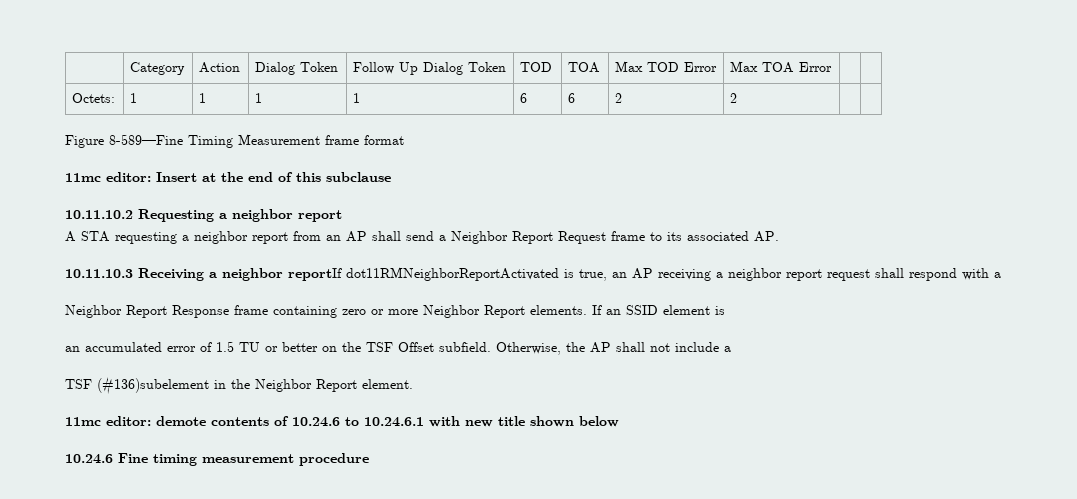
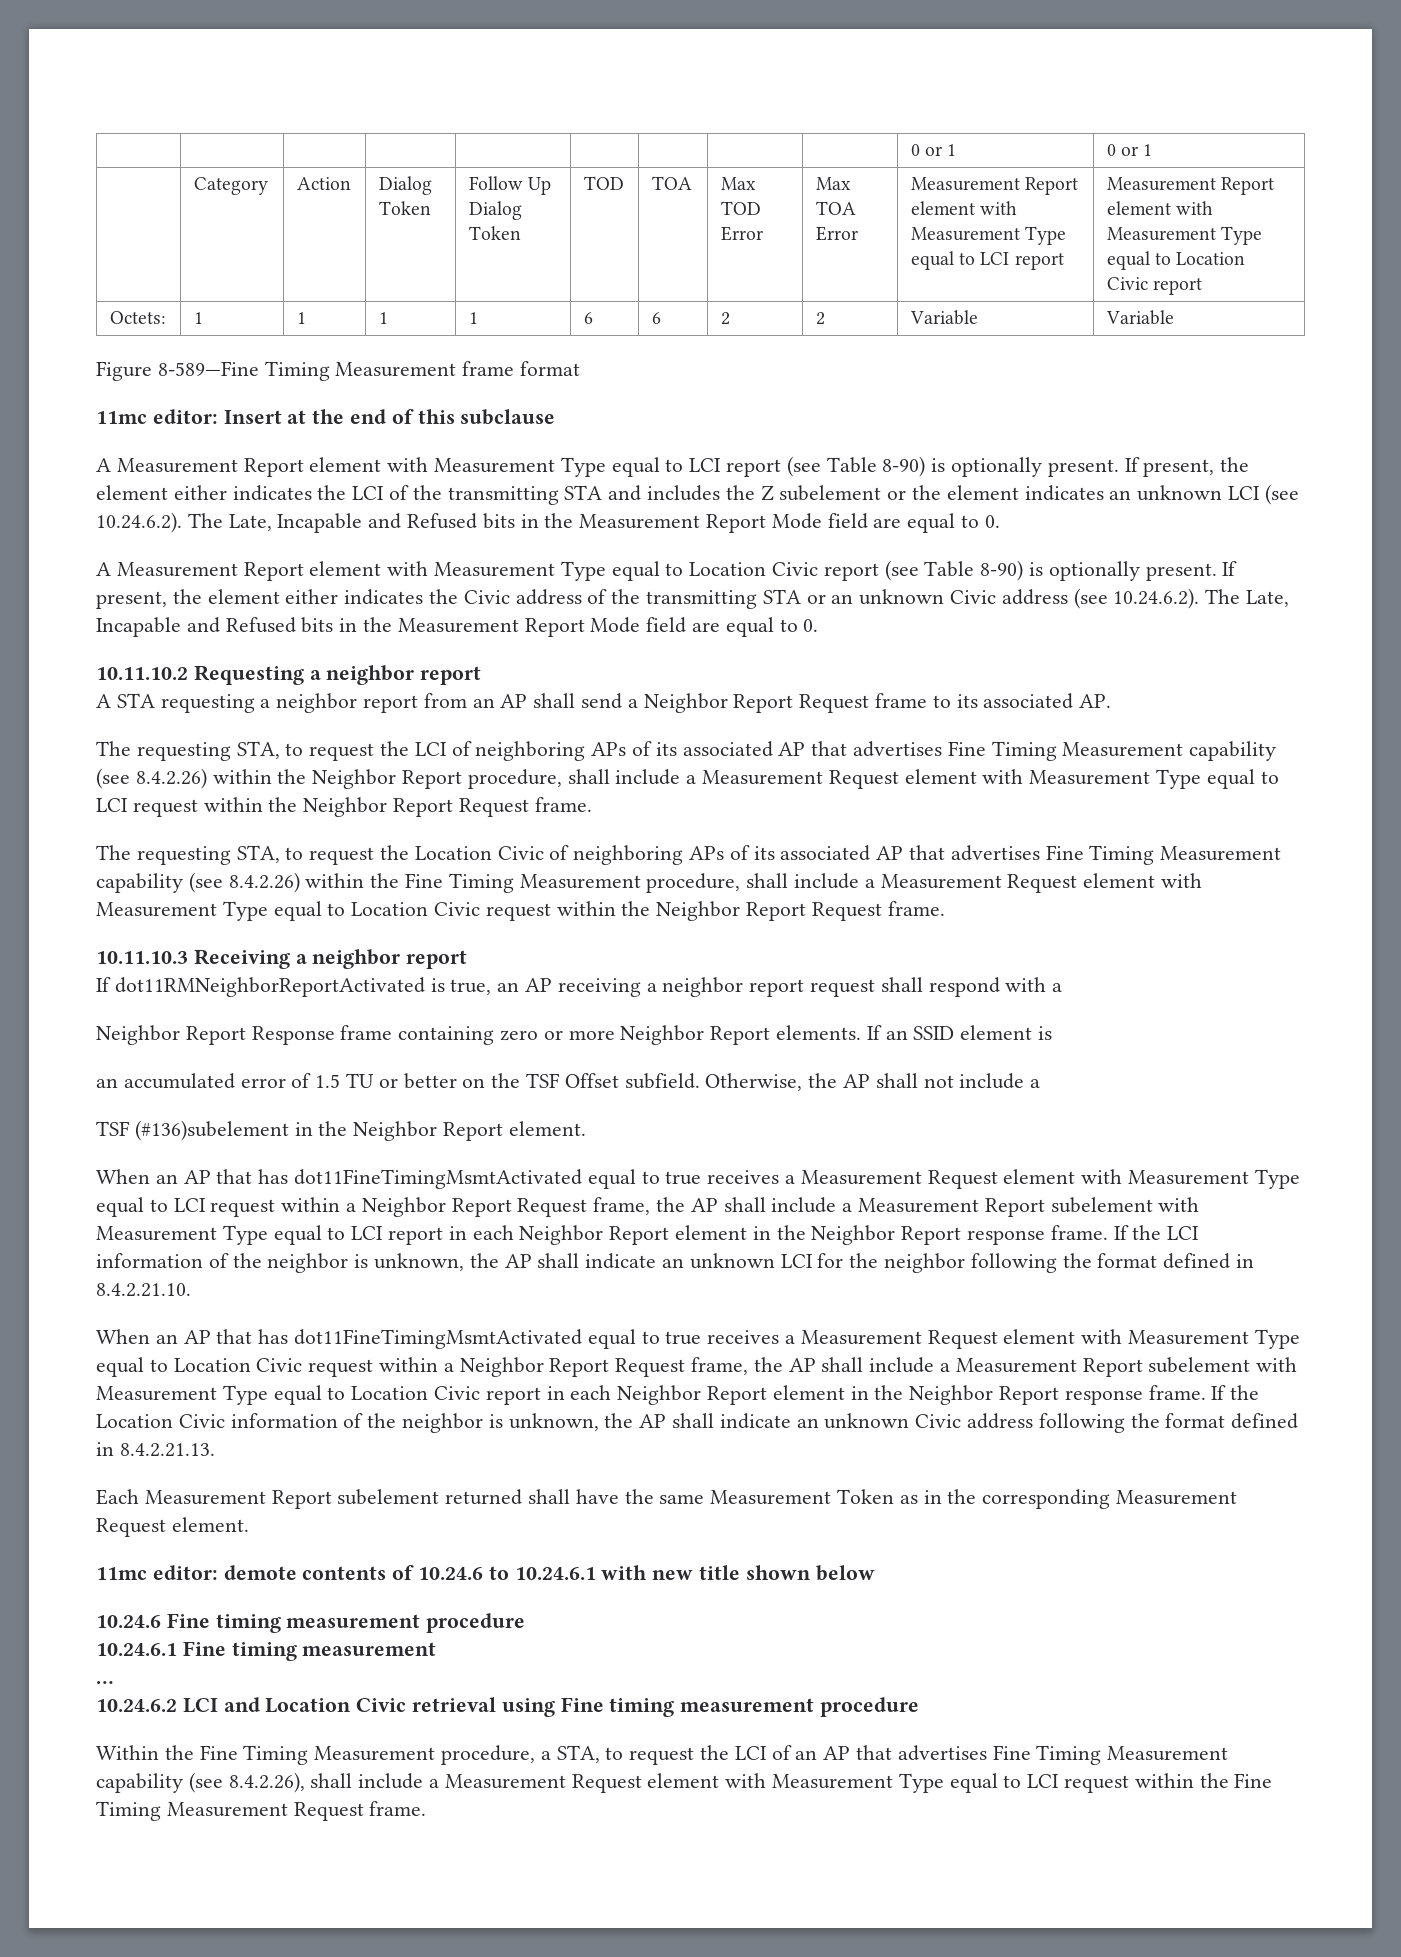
(130, 68) | -> [910,144,957,156] [1106,144,1153,156] | | | | | | | | | 0 or 1 | 0 or 1 // |
(833, 67) | -> [910,177,1079,195] [910,201,1018,215] [910,226,1067,245] [910,251,1064,270] [1106,177,1275,195] [1106,201,1214,215] [1106,226,1263,245] [1106,251,1246,270] [1106,277,1203,295] Measurement Report element with Measurement Type equal to LCI report | Measurement Report element with Measurement Type equal to Location Civic report
(738, 98) | -> [909,310,978,325] [1105,310,1174,325] Variable | Variable
(391, 177) none -> [96,456,1250,477] [96,484,1299,505] [96,512,1000,533] [96,560,1238,581] [96,588,1290,609] [96,617,819,637] // A Measurement Report element with Measurement Type equal to LCI report (see Table 8-90) is optionally present. If present, the element either indicates the LCI of the transmitting STA and includes the Z subelement or the element indicates an unknown LCI (see 10.24.6.2). The Late, Incapable and Refused bits in the Measurement Report Mode field are equal to 0. // A Measurement Report element with Measurement Type equal to Location Civic report (see Table 8-90) is optionally present. If present, the element either indicates the Civic address of the transmitting STA or an unknown Civic address (see 10.24.6.2). The Late, Incapable and Refused bits in the Measurement Report Mode field are equal to 0.
(779, 236) none -> [96,741,1277,761] [96,768,1279,789] [96,797,592,817] [96,845,1282,865] [96,872,1203,893] [96,901,945,921] // The requesting STA, to request the LCI of neighboring APs of its associated AP that advertises Fine Timing Measurement capability (see 8.4.2.26) within the Neighbor Report procedure, shall include a Measurement Request element with Measurement Type equal to LCI request within the Neighbor Report Request frame. // The requesting STA, to request the Location Civic of neighboring APs of its associated AP that advertises Fine Timing Measurement capability (see 8.4.2.26) within the Fine Timing Measurement procedure, shall include a Measurement Request element with Measurement Type equal to Location Civic request within the Neighbor Report Request frame.
[288,268,342,281] reportIf -> [406,950,468,969] [96,977,111,992] report // If
(413, 384) none -> [96,1169,1300,1189] [96,1197,1200,1217] [96,1225,1200,1245] [96,1253,1255,1273] [96,1283,191,1297] [96,1329,1300,1349] [96,1357,1298,1377] [96,1385,1260,1405] [96,1413,1299,1433] [96,1442,215,1457] [96,1489,1238,1509] [96,1517,249,1537] // When an AP that has dot11FineTimingMsmtActivated equal to true receives a Measurement Request element with Measurement Type equal to LCI request within a Neighbor Report Request frame, the AP shall include a Measurement Report subelement with Measurement Type equal to LCI report in each Neighbor Report element in the Neighbor Report response frame. If the LCI information of the neighbor is unknown, the AP shall indicate an unknown LCI for the neighbor following the format defined in 8.4.2.21.10. // When an AP that has dot11FineTimingMsmtActivated equal to true receives a Measurement Request element with Measurement Type equal to Location Civic request within a Neighbor Report Request frame, the AP shall include a Measurement Report subelement with Measurement Type equal to Location Civic report in each Neighbor Report element in the Neighbor Report response frame. If the Location Civic information of the neighbor is unknown, the AP shall indicate an unknown Civic address following the format defined in 8.4.2.21.13. // Each Measurement Report subelement returned shall have the same Measurement Token as in the corresponding Measurement Request element.
(369, 459) none -> [96,1641,437,1661] [96,1681,114,1684] [96,1697,920,1717] [96,1745,1229,1765] [96,1772,1273,1793] [96,1801,427,1821] // 10.24.6.1 Fine timing measurement // … // 10.24.6.2 LCI and Location Civic retrieval using Fine timing measurement procedure // Within the Fine Timing Measurement procedure, a STA, to request the LCI of an AP that advertises Fine Timing Measurement capability (see 8.4.2.26), shall include a Measurement Request element with Measurement Type equal to LCI request within the Fine Timing Measurement Request frame.

